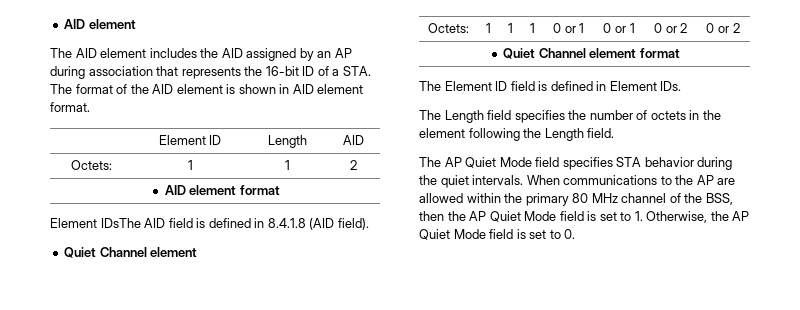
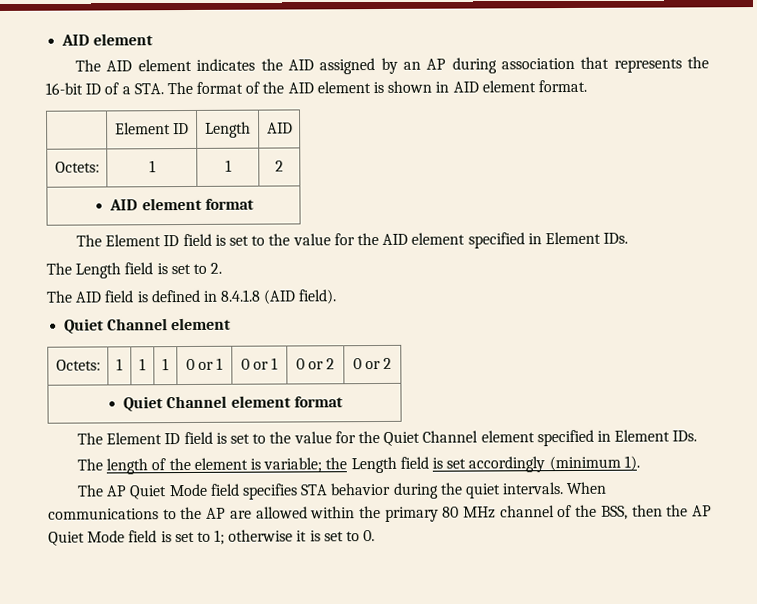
[149,48,197,58] includes -> [196,58,256,71] indicates
[50,218,141,228] Element IDsThe -> [76,231,629,249] [46,262,223,279] [46,290,72,303] The Element ID field is set to the value for the AID element specified in Element IDs. // The Length field is set to 2. // The
[550,81,682,91] [419,110,721,123] [419,128,615,141] defined in Element IDs. // The Length field specifies the number of octets in the element following the Length field. -> [230,429,698,447] [77,455,640,475] set to the value for the Quiet Channel element specified in Element IDs. // The length of the element is variable; the Length field is set accordingly (minimum 1).
[634,211,750,223] [419,229,514,240] 1. Otherwise, the AP Quiet Mode field -> [214,529,308,545] 1; otherwise it

